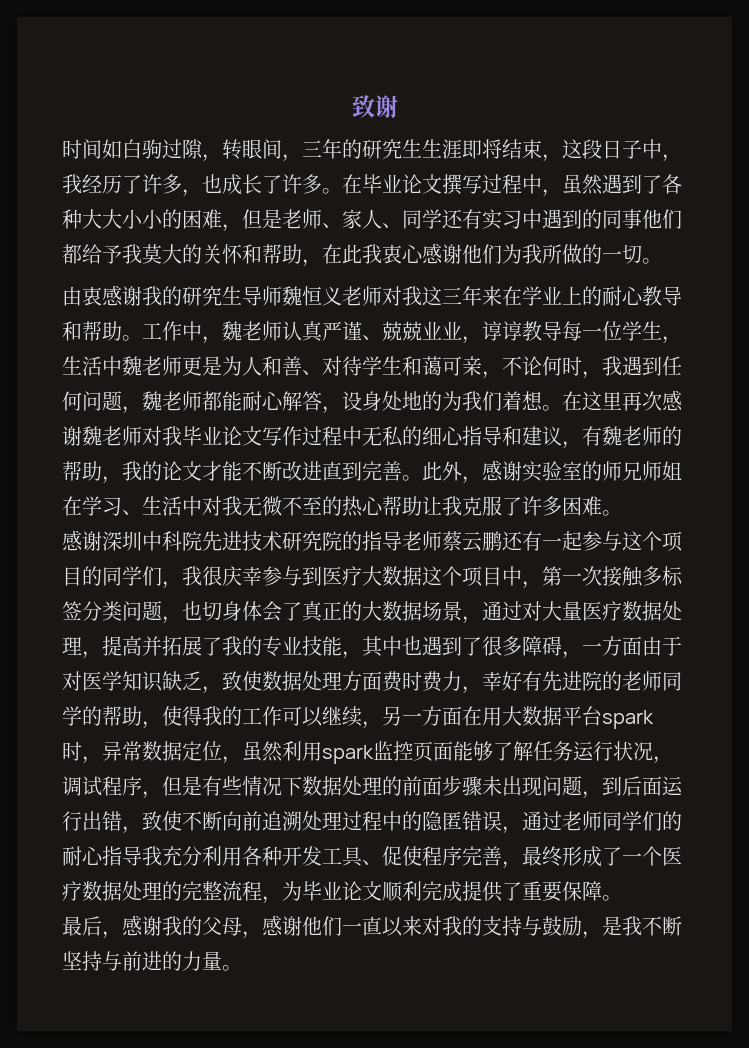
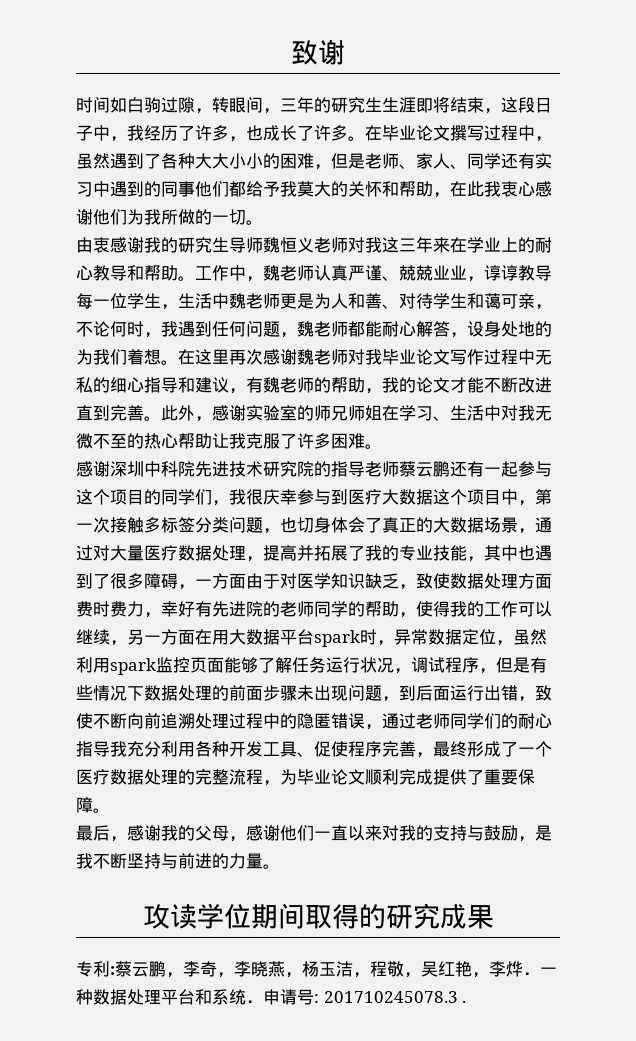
(242, 968) none -> [142,903,494,929] [76,961,557,978] [76,989,467,1005] // 攻读学位期间取得的研究成果 // 专利:蔡云鹏，李奇，李晓燕，杨玉洁，程敬，吴红艳，李烨．一种数据处理平台和系统．申请号: 201710245078.3 .

